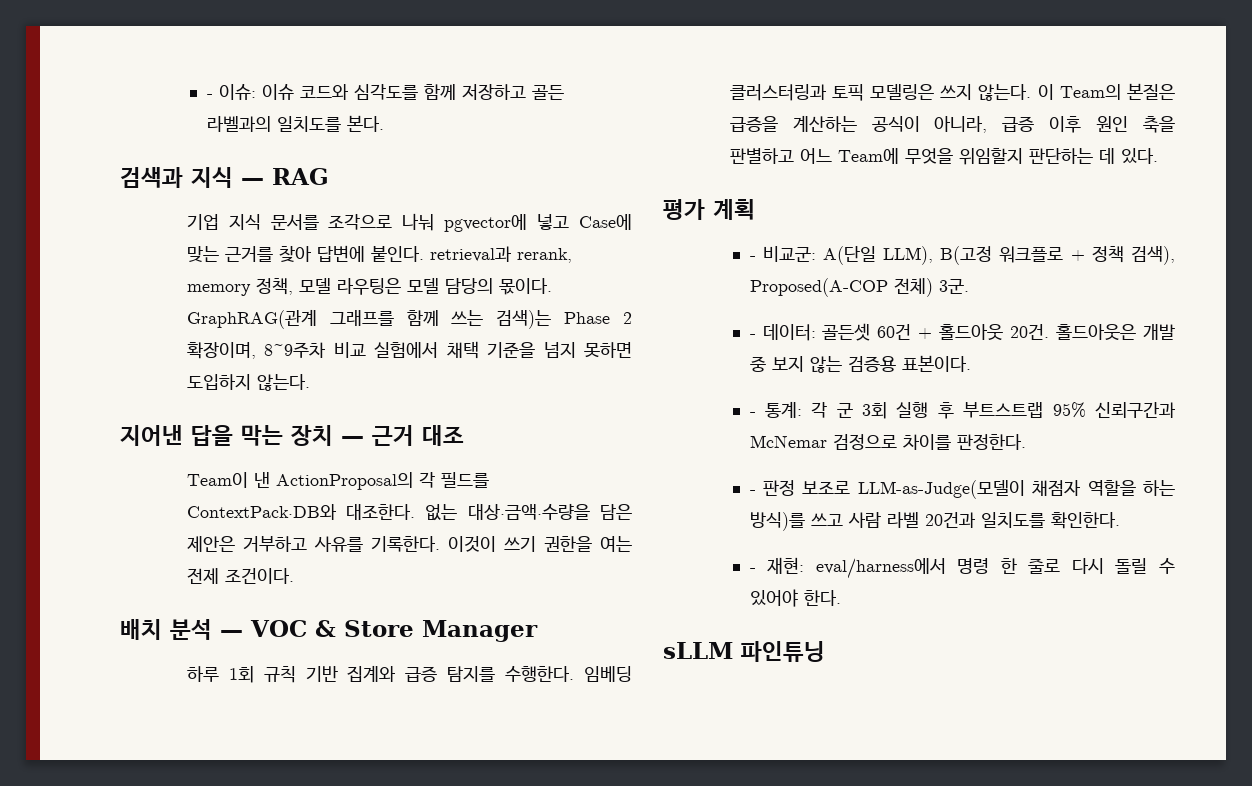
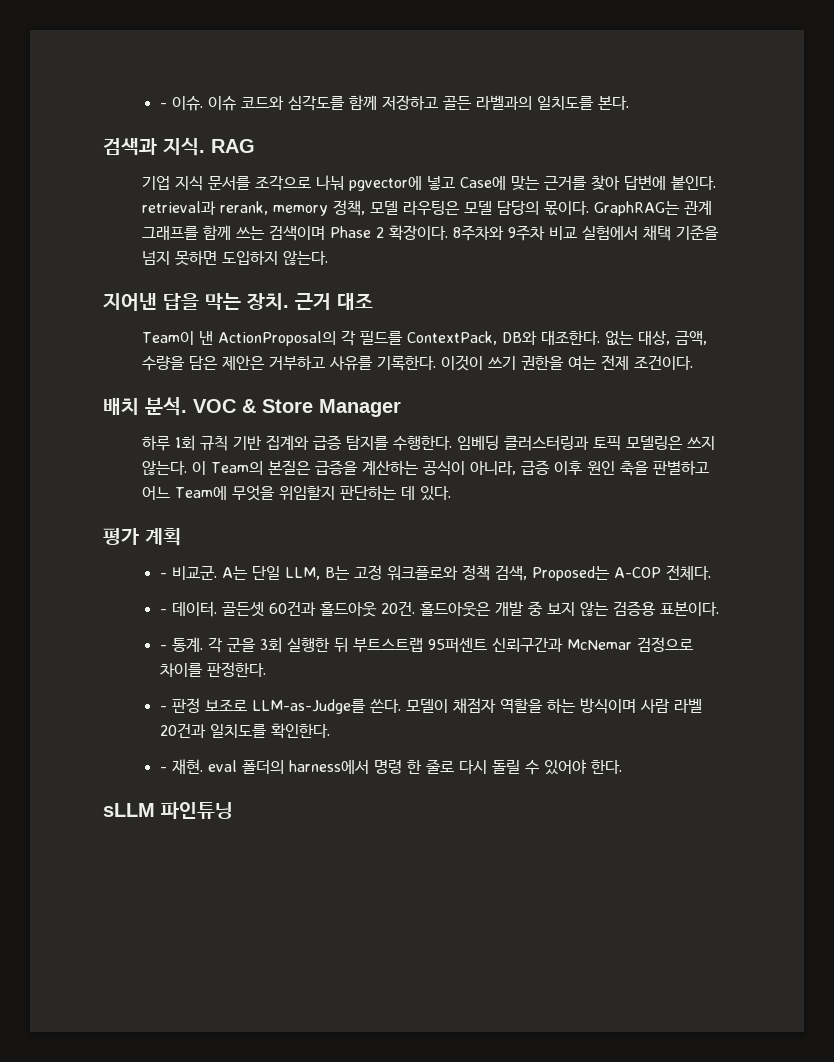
[206,84,256,100] - 이슈: -> [159,96,203,111] - 이슈.
[191,167,264,188] 지식 — -> [163,137,205,156] 지식.
[186,309,317,329] GraphRAG(관계 -> [594,200,713,216] GraphRAG는 관계
[496,310,552,329] 검색)는 -> [269,225,326,241] 검색이며
[186,342,327,359] 확장이며, 8~9주차 -> [389,225,546,241] 확장이다. 8주차와 9주차
[291,425,364,446] 장치 — -> [247,293,289,310] 장치.
[186,503,590,521] ContextPack·DB와 대조한다. 없는 대상·금액·수량을 -> [406,330,707,346] [142,356,186,371] ContextPack, DB와 대조한다. 없는 대상, 금액, 수량을
[170,619,243,640] 분석 — -> [145,397,187,416] 분석.
[762,246,1175,265] [749,278,969,297] [749,323,933,341] 비교군: A(단일 LLM), B(고정 워크플로 + 정책 검색), Proposed(A-COP 전체) 3군. // - 데이터: 골든셋 60건 + -> [171,565,711,581] [159,601,316,617] 비교군. A는 단일 LLM, B는 고정 워크플로와 정책 검색, Proposed는 A-COP 전체다. // - 데이터. 골든셋 60건과
[764,401,1086,419] 통계: 각 군 3회 실행 후 부트스트랩 95% -> [171,637,487,653] 통계. 각 군을 3회 실행한 뒤 부트스트랩 95퍼센트
[857,480,1025,499] LLM-as-Judge(모델이 -> [251,699,448,714] LLM-as-Judge를 쓴다. 모델이
[749,512,843,531] 방식)를 쓰고 -> [579,698,636,714] 방식이며
[767,557,946,579] 재현: eval/harness에서 -> [171,759,369,774] 재현. eval 폴더의 harness에서

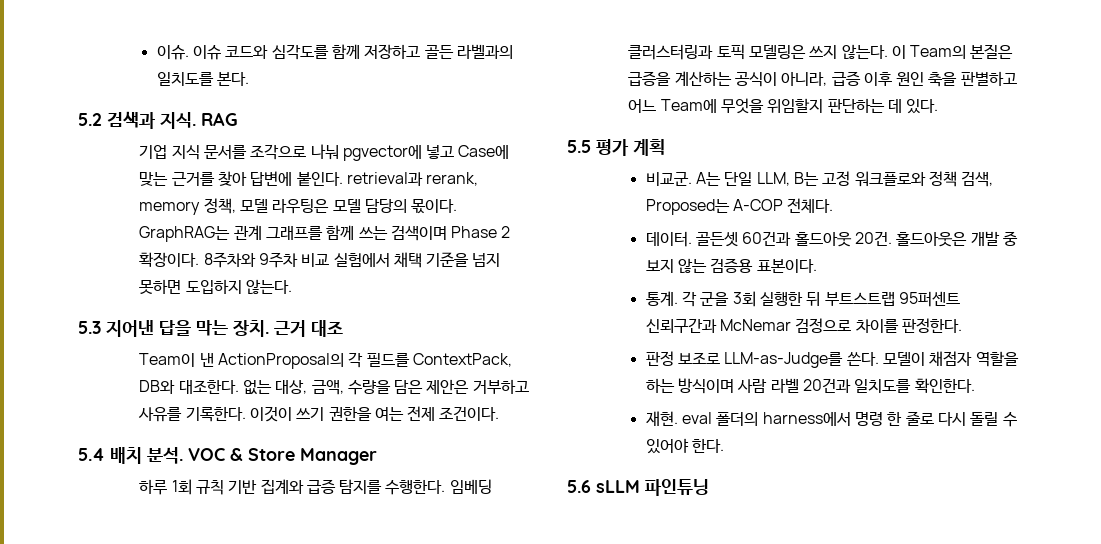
[159,103,167,108] - -> (156, 52) none
(629, 103) none -> [78,113,102,126] 5.2
(329, 257) none -> [78,321,101,334] 5.3
(694, 362) none -> [78,448,105,461] 5.4
(451, 493) none -> [567,140,591,153] 5.5
[159,573,167,578] - -> (665, 147) none
[159,609,167,614] - -> (834, 205) none
[159,645,167,650] - -> (817, 266) none
[159,706,167,711] - -> (963, 325) none
[159,767,167,772] - -> (975, 385) none
(622, 766) none -> [567,480,591,493] 5.6

